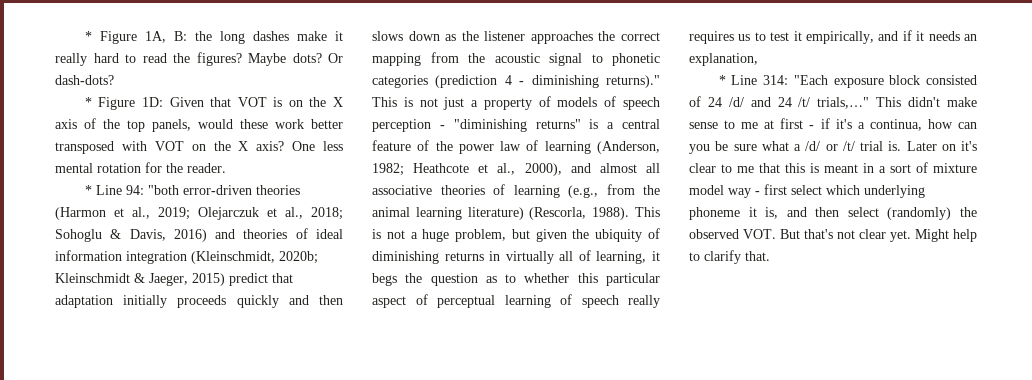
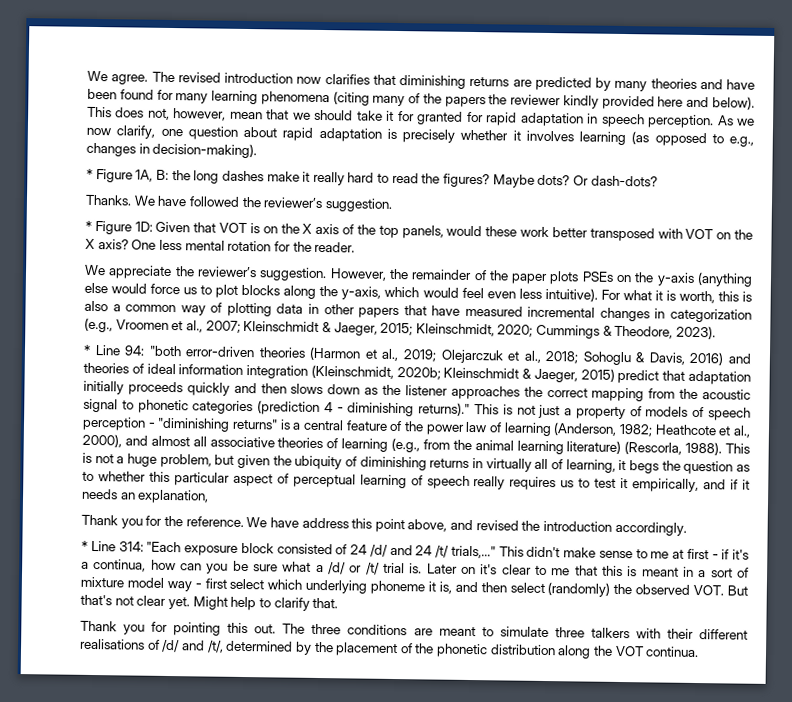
(84, 36) none -> [87,70,755,92] [87,88,755,110] [87,106,756,129] [86,125,754,147] [86,142,258,159] We agree. The revised introduction now clarifies that diminishing returns are predicted by many theories and have been found for many learning phenomena (citing many of the papers the reviewer kindly provided here and below). This does not, however, mean that we should take it for granted for rapid adaptation in speech perception. As we now clarify, one question about rapid adaptation is precisely whether it involves learning (as opposed to e.g., changes in decision-making). //
(114, 80) none -> [85,194,393,212] // Thanks. We have followed the reviewer’s suggestion.
(226, 168) none -> [84,264,753,287] [84,282,752,304] [84,300,752,323] [84,317,717,340] // We appreciate the reviewer’s suggestion. However, the remainder of the paper plots PSEs on the y-axis (anything else would force us to plot blocks along the y-axis, which would feel even less intuitive). For what it is worth, this is also a common way of plotting data in other papers that have measured incremental changes in categorization (e.g., Vroomen et al., 2007; Kleinschmidt & Jaeger, 2015; Kleinschmidt, 2020; Cummings & Theodore, 2023).
(758, 59) none -> [81,514,687,536] // Thank you for the reference. We have address this point above, and revised the introduction accordingly.
(770, 256) none -> [80,620,748,640] [80,638,700,659] // Thank you for pointing this out. The three conditions are meant to simulate three talkers with their different realisations of /d/ and /t/, determined by the placement of the phonetic distribution along the VOT continua.

